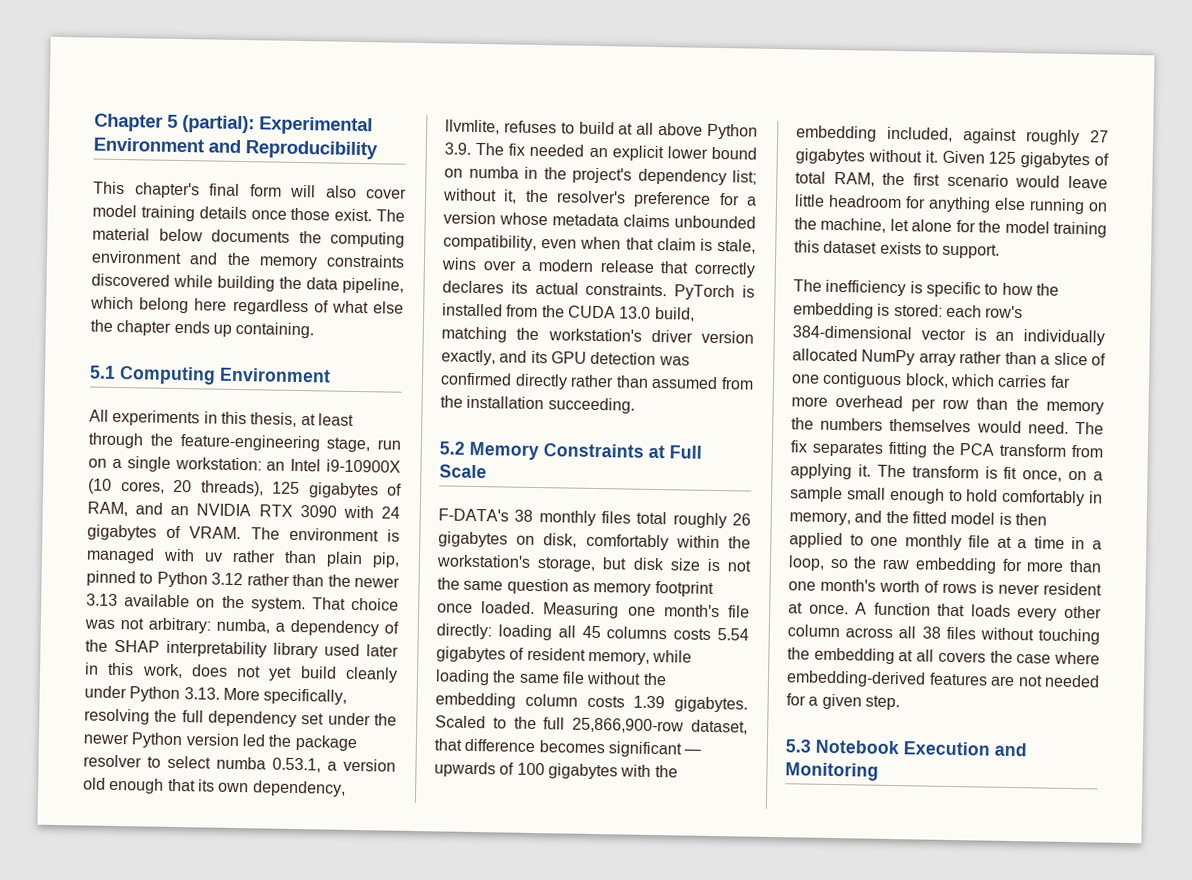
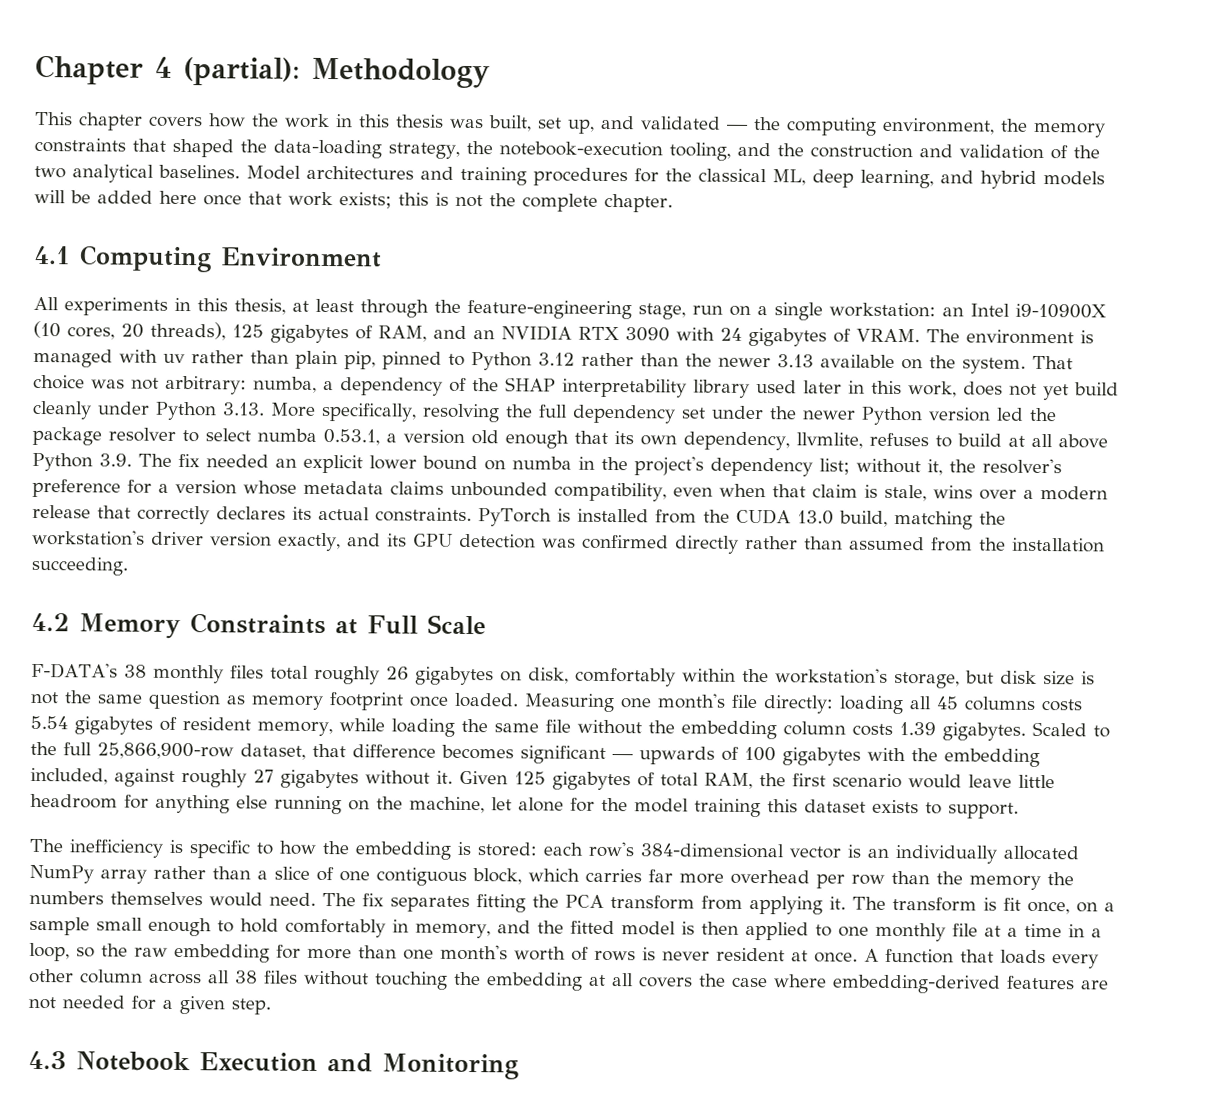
[167,114,373,136] [93,137,378,160] [93,181,407,199] [92,204,405,222] [92,227,405,248] [91,250,405,270] [91,273,404,294] [90,296,404,316] [90,319,315,339] [89,365,116,379] 5 (partial): Experimental Environment and Reproducibility // This chapter's final form will also cover model training details once those exist. The material below documents the computing environment and the memory constraints discovered while building the data pipeline, which belong here regardless of what else the chapter ends up containing. // 5.1 -> [154,56,490,89] [34,111,1106,138] [34,137,1100,161] [34,164,1105,189] [34,189,673,213] [34,245,71,265] 4 (partial): Methodology // This chapter covers how the work in this thesis was built, set up, and validated — the computing environment, the memory constraints that shaped the data-loading strategy, the notebook-execution tooling, and the construction and validation of the two analytical baselines. Model architectures and training procedures for the classical ML, deep learning, and hybrid models will be added here once that work exists; this is not the complete chapter. // 4.1
[439,441,465,455] 5.2 -> [31,612,70,632] 4.2
[785,739,812,753] 5.3 -> [28,1050,67,1070] 4.3

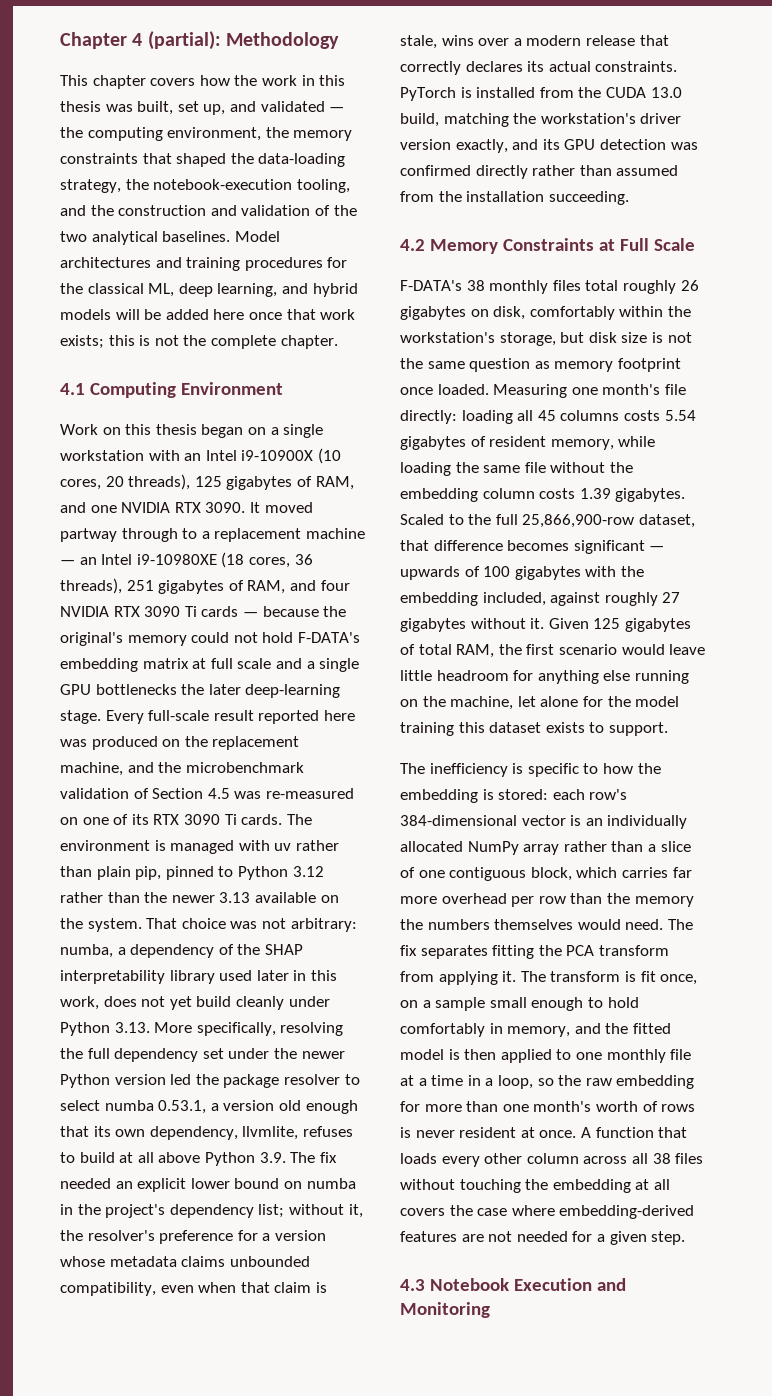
[33,296,723,320] All experiments in this thesis, at least through the feature-engineering stage, run -> [60,424,244,438] Work on this thesis began
[829,302,936,318] workstation: -> [60,450,180,461] workstation with
[473,325,920,347] an NVIDIA RTX 3090 with 24 gigabytes of VRAM. -> [90,502,313,513] [60,528,365,542] [60,552,313,568] [60,578,350,594] [60,606,347,617] [60,632,360,646] [60,658,360,672] [60,684,341,698] [60,710,355,724] [60,736,300,750] [60,762,304,776] [60,788,354,799] [60,814,283,825] one NVIDIA RTX 3090. It moved partway through to a replacement machine — an Intel i9-10980XE (18 cores, 36 threads), 251 gigabytes of RAM, and four NVIDIA RTX 3090 Ti cards — because the original's memory could not hold F-DATA's embedding matrix at full scale and a single GPU bottlenecks the later deep-learning stage. Every full-scale result reported here was produced on the replacement machine, and the microbenchmark validation of Section 4.5 was re-measured on one of its RTX 3090 Ti cards.

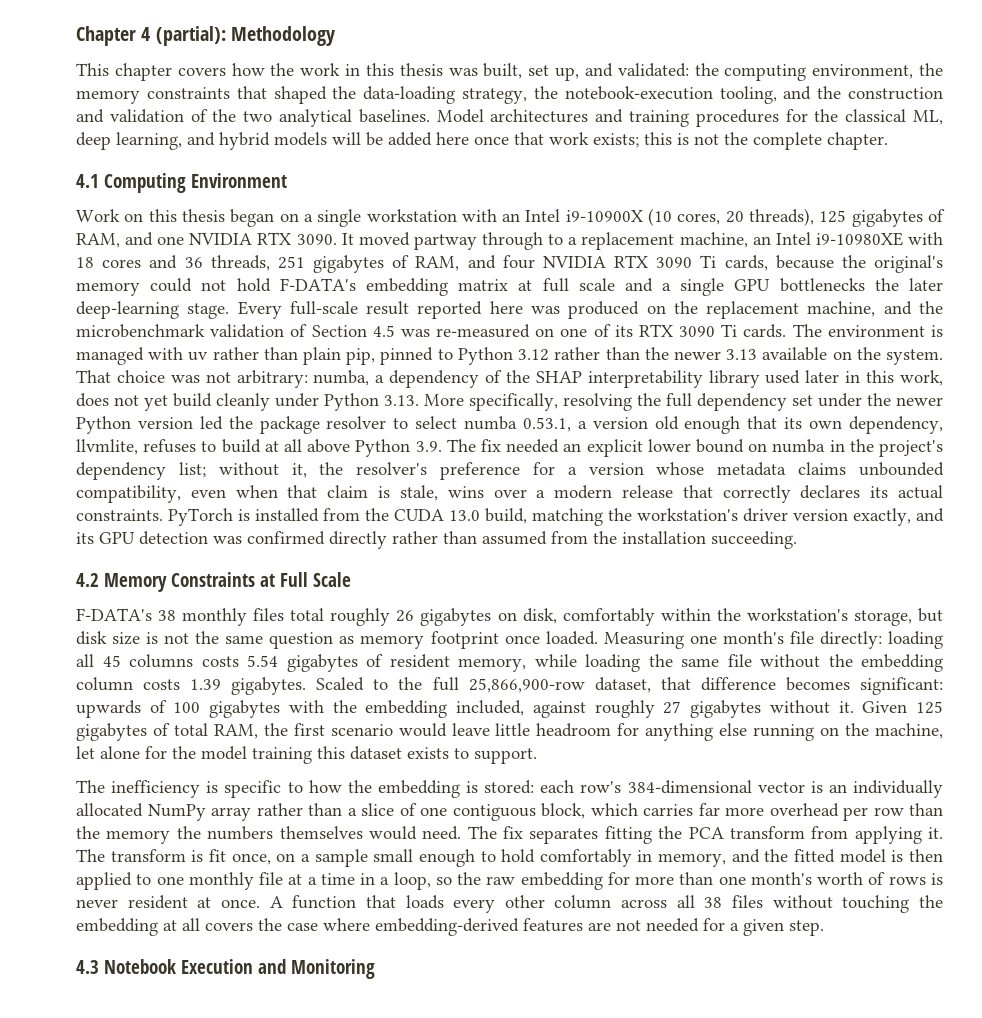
[260,101,345,112] validated — -> [617,63,689,77] validated:
[305,528,365,539] [60,560,75,565] machine — -> [679,232,748,248] machine,
[221,552,313,568] [60,578,122,594] (18 cores, 36 threads), -> [908,232,944,245] [76,255,270,271] with 18 cores and 36 threads,
[201,606,258,617] cards — -> [724,255,768,271] cards,
[573,540,665,554] significant — -> [860,677,944,695] significant:

